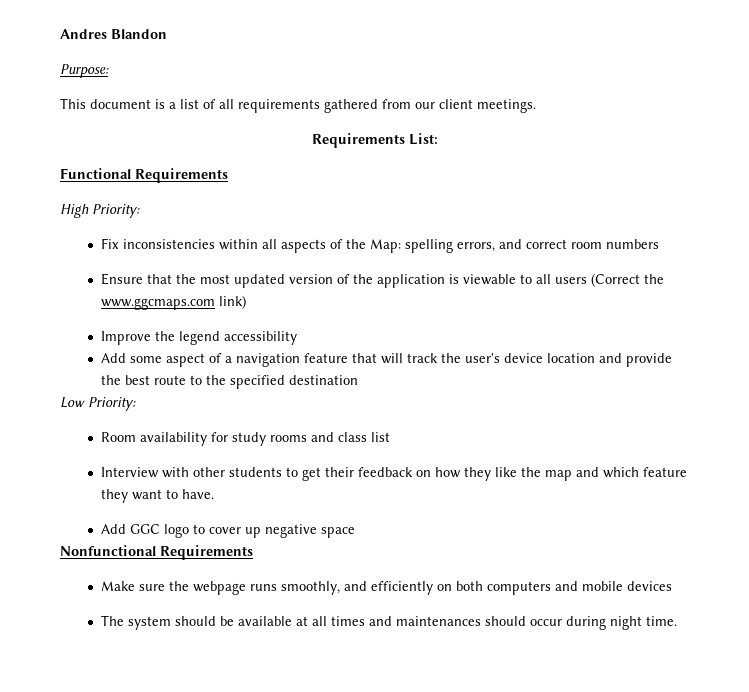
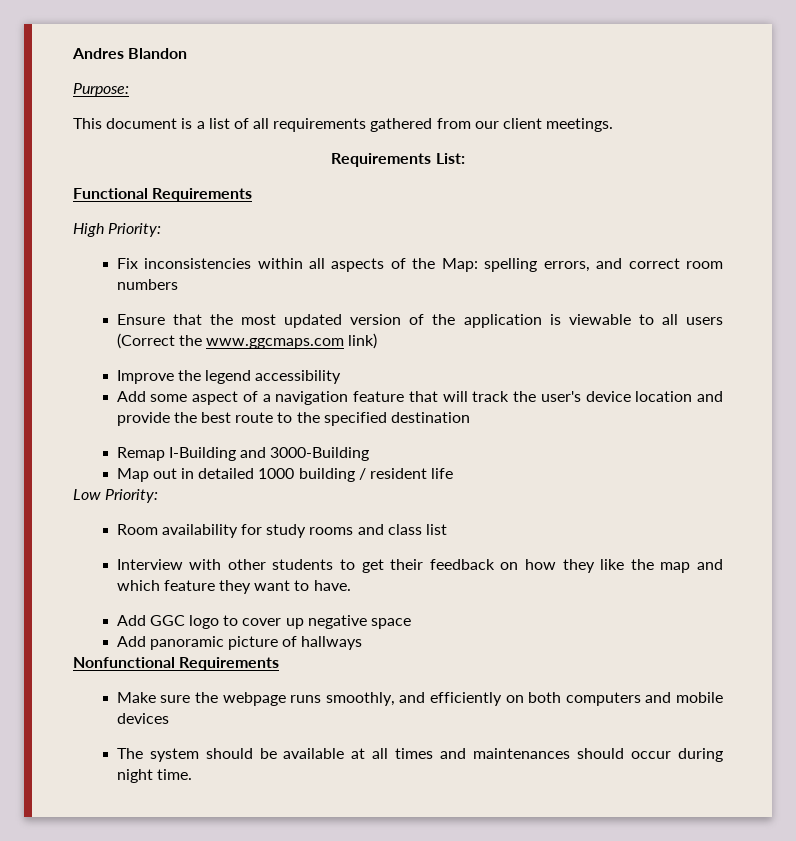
(358, 380) none -> [116,447,370,461] [116,468,454,482] // Remap I-Building and 3000-Building // Map out in detailed 1000 building / resident life
(355, 532) none -> [116,636,363,650] // Add panoramic picture of hallways

